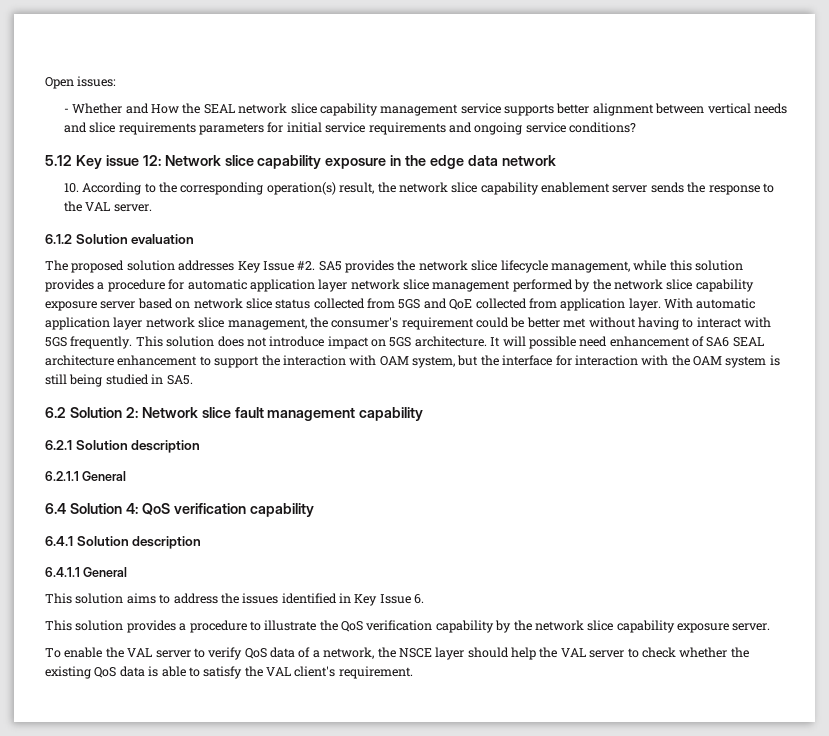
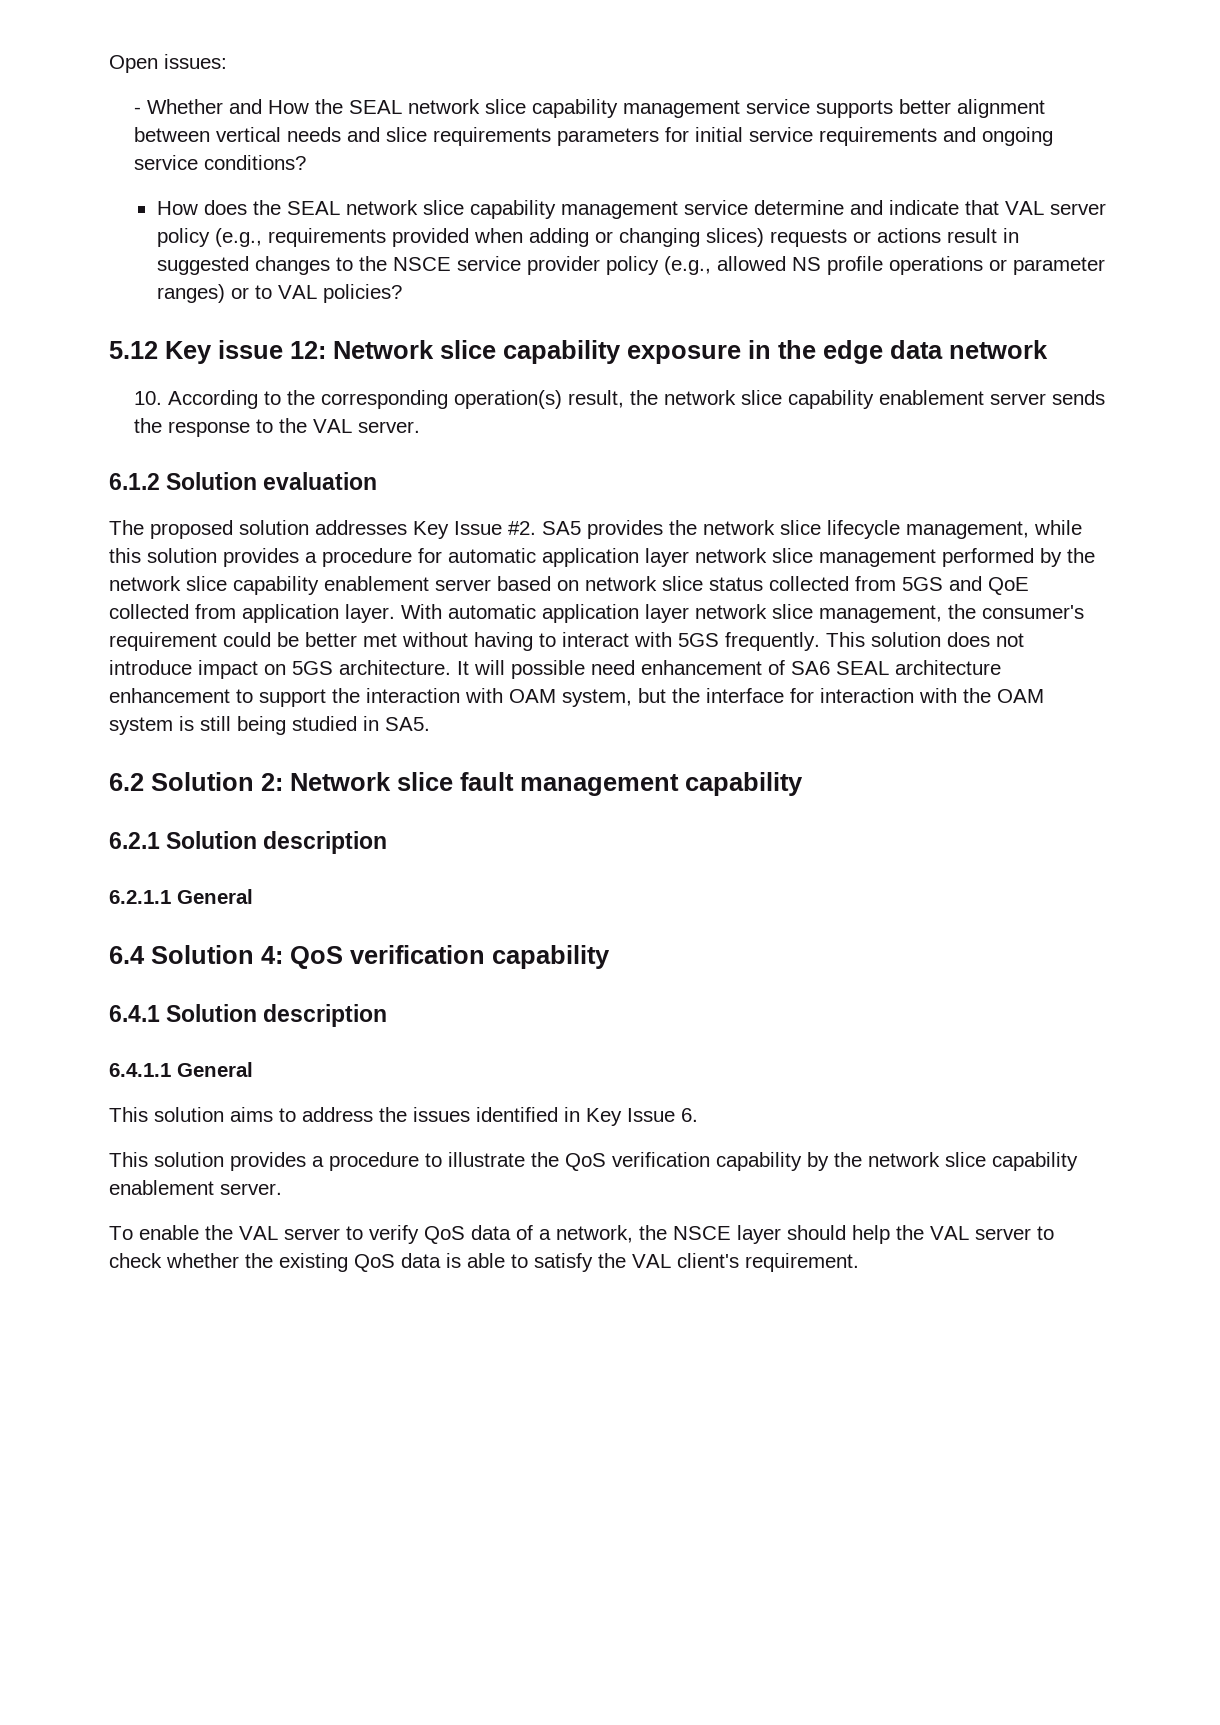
(637, 127) none -> [156,200,1106,219] [156,228,1019,247] [156,256,1105,275] [156,284,402,303] // How does the SEAL network slice capability management service determine and indicate that VAL server policy (e.g., requirements provided when adding or changing slices) requests or actions result in suggested changes to the NSCE service provider policy (e.g., allowed NS profile operations or parameter ranges) or to VAL policies?
[45,301,97,311] exposure -> [324,576,429,591] enablement
[677,623,729,633] exposure -> [109,1180,214,1195] enablement

